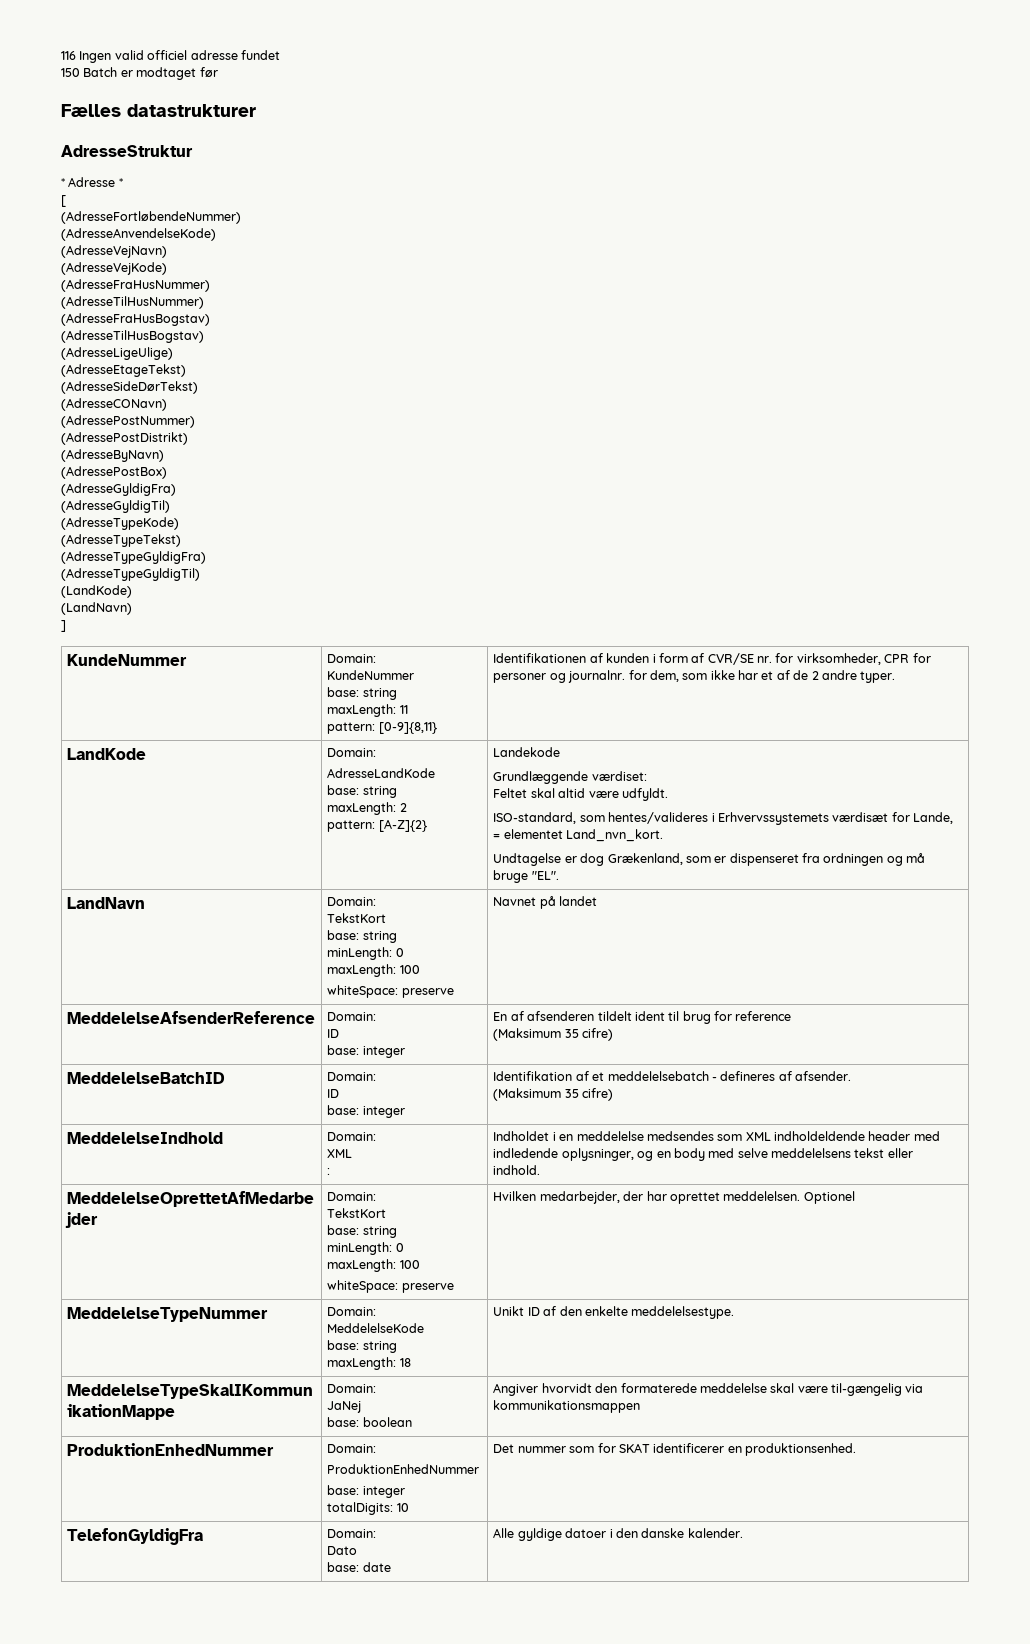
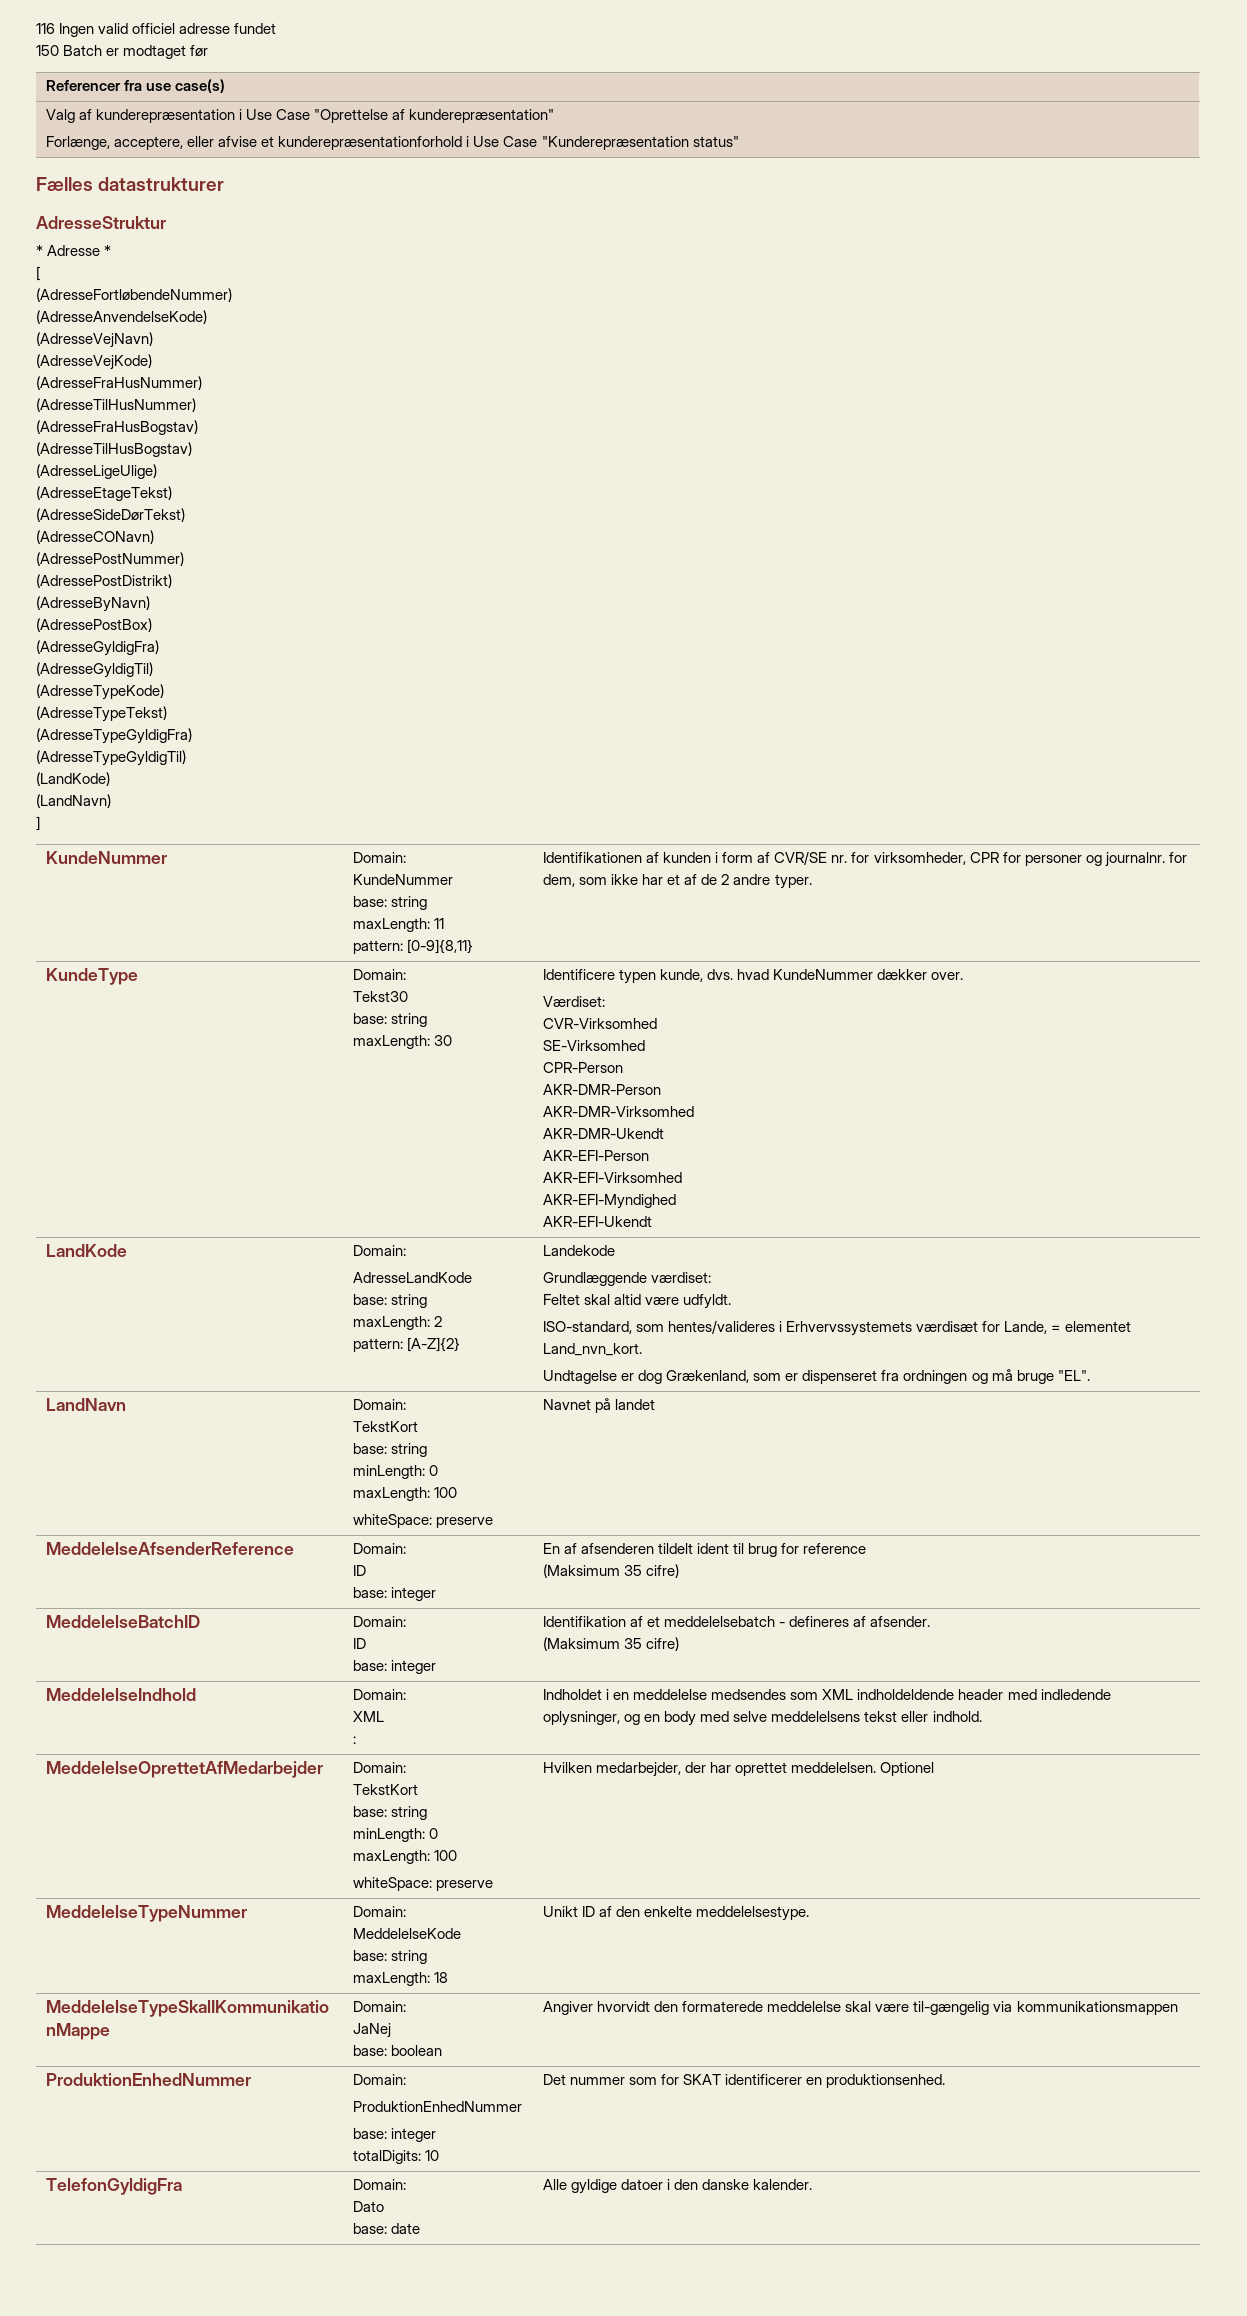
(218, 72) none -> [46,79,226,93] [46,109,555,123] [46,136,739,150] // Referencer fra use case(s) // Valg af kunderepræsentation i Use Case "Oprettelse af kunderepræsentation" // Forlænge, acceptere, eller afvise et kunderepræsentationforhold i Use Case "Kunderepræsentation status"
(896, 677) none -> [46,968,139,985] [353,969,407,980] [353,991,409,1002] [353,1013,428,1027] [353,1035,453,1049] [543,969,964,984] [543,996,606,1007] [543,1018,658,1029] [543,1040,646,1051] [543,1062,624,1073] [543,1084,662,1095] [543,1106,695,1117] [543,1128,665,1139] [543,1150,650,1161] [543,1172,683,1183] [543,1194,677,1209] [543,1216,653,1227] // KundeType | Domain: // Tekst30 // base: string // maxLength: 30 | Identificere typen kunde, dvs. hvad KundeNummer dækker over. // Værdiset: // CVR-Virksomhed // SE-Virksomhed // CPR-Person // AKR-DMR-Person // AKR-DMR-Virksomhed // AKR-DMR-Ukendt // AKR-EFI-Person // AKR-EFI-Virksomhed // AKR-EFI-Myndighed // AKR-EFI-Ukendt

